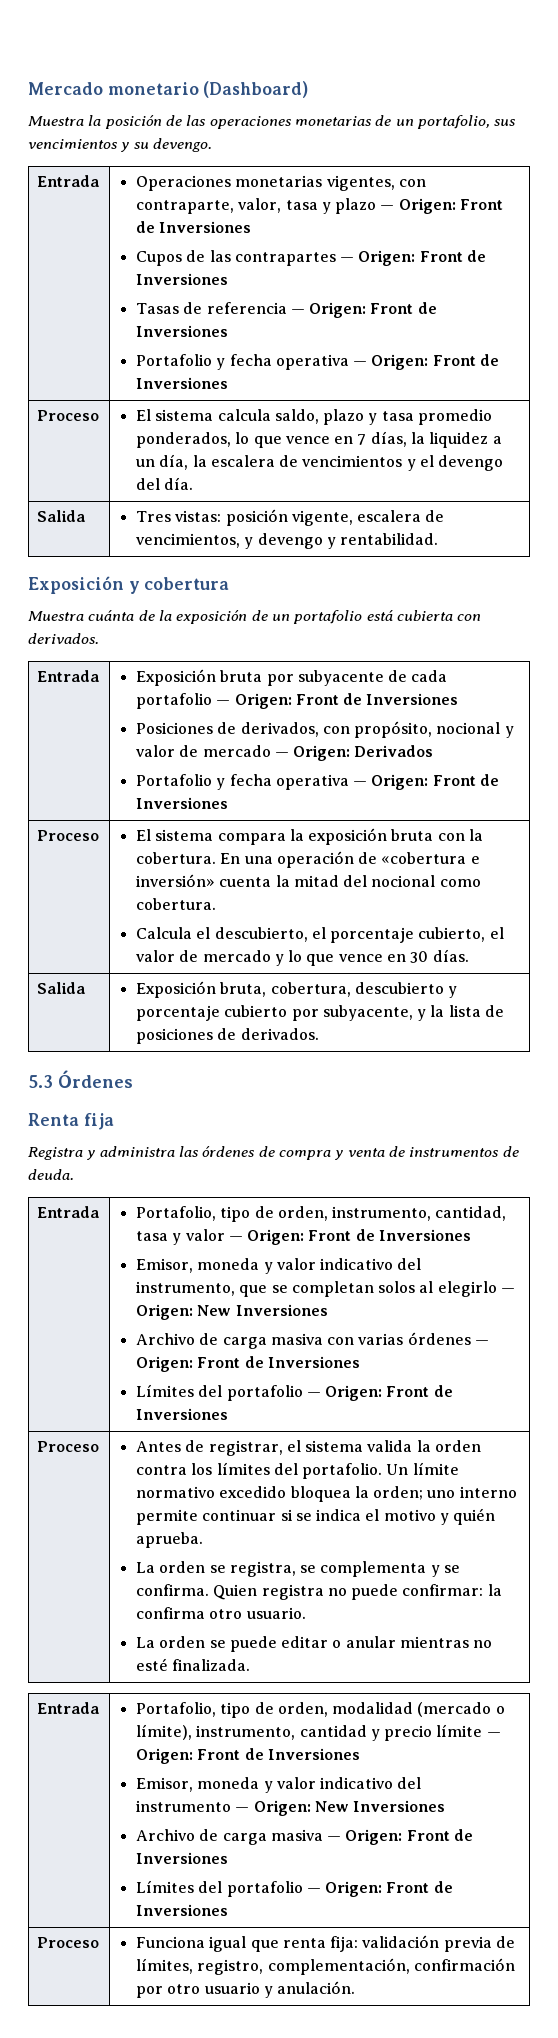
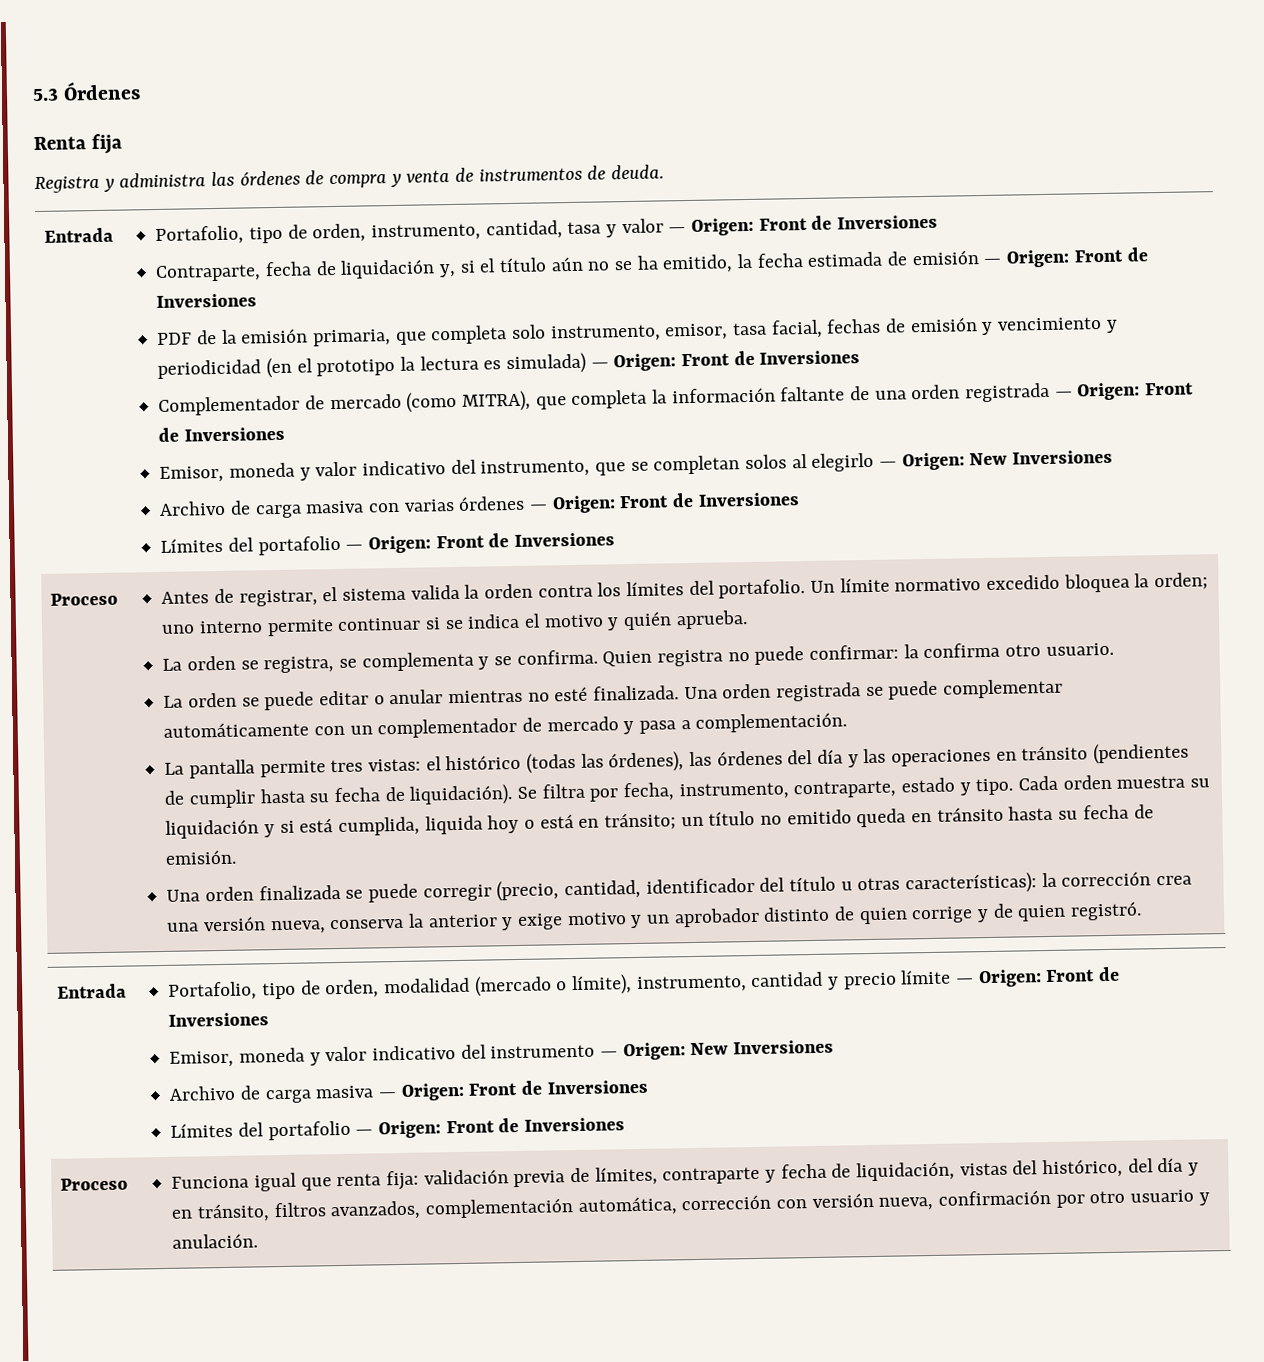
[28,81,309,98] [28,115,517,129] [28,138,212,152] [37,175,101,187] [135,175,426,191] [135,198,504,214] [135,221,252,233] [135,250,487,266] [135,273,228,285] [135,302,437,318] [135,325,228,337] [135,354,500,370] [135,377,228,389] [37,410,100,421] [135,409,493,425] [135,431,502,448] [135,454,504,471] [135,477,194,490] [37,510,87,522] [135,509,445,526] [135,533,439,549] [28,576,230,594] [28,610,482,624] [28,633,99,644] [37,670,101,682] [135,669,448,686] [135,693,459,709] [135,721,514,738] [135,745,434,761] [135,774,500,790] [135,797,228,809] [37,830,100,841] [135,828,484,845] [135,851,480,868] [135,874,481,887] [135,898,216,910] [135,927,504,943] [135,949,469,966] [37,982,87,994] [135,981,458,998] [135,1005,505,1021] [135,1028,319,1044] Mercado monetario (Dashboard) // Muestra la posición de las operaciones monetarias de un portafolio, sus vencimientos y su devengo. // Entrada | Operaciones monetarias vigentes, con contraparte, valor, tasa y plazo — Origen: Front de Inversiones // Cupos de las contrapartes — Origen: Front de Inversiones // Tasas de referencia — Origen: Front de Inversiones // Portafolio y fecha operativa — Origen: Front de Inversiones // Proceso | El sistema calcula saldo, plazo y tasa promedio ponderados, lo que vence en 7 días, la liquidez a un día, la escalera de vencimientos y el devengo del día. // Salida | Tres vistas: posición vigente, escalera de vencimientos, y devengo y rentabilidad. // Exposición y cobertura // Muestra cuánta de la exposición de un portafolio está cubierta con derivados. // Entrada | Exposición bruta por subyacente de cada portafolio — Origen: Front de Inversiones // Posiciones de derivados, con propósito, nocional y valor de mercado — Origen: Derivados // Portafolio y fecha operativa — Origen: Front de Inversiones // Proceso | El sistema compara la exposición bruta con la cobertura. En una operación de «cobertura e inversión» cuenta la mitad del nocional como cobertura. // Calcula el descubierto, el porcentaje cubierto, el valor de mercado y lo que vence en 30 días. // Salida | Exposición bruta, cobertura, descubierto y porcentaje cubierto por subyacente, y la lista de posiciones de derivados. // -> (32, 95) none
(472, 1235) none -> [155,247,1148,282] [156,293,258,308] [157,316,1118,347] [157,350,861,379] [158,382,1195,416] [158,426,286,442] // Contraparte, fecha de liquidación y, si el título aún no se ha emitido, la fecha estimada de emisión — Origen: Front de Inversiones // PDF de la emisión primaria, que completa solo instrumento, emisor, tasa facial, fechas de emisión y vencimiento y periodicidad (en el prototipo la lectura es simulada) — Origen: Front de Inversiones // Complementador de mercado (como MITRA), que completa la información faltante de una orden registrada — Origen: Front de Inversiones
(251, 1665) none -> [683,678,1064,702] [163,712,848,739] [164,742,1190,779] [164,774,1211,809] [165,804,1154,839] [165,849,238,865] [166,871,1193,903] [167,901,1143,935] Una orden registrada se puede complementar automáticamente con un complementador de mercado y pasa a complementación. // La pantalla permite tres vistas: el histórico (todas las órdenes), las órdenes del día y las operaciones en tránsito (pendientes de cumplir hasta su fecha de liquidación). Se filtra por fecha, instrumento, contraparte, estado y tipo. Cada orden muestra su liquidación y si está cumplida, liquida hoy o está en tránsito; un título no emitido queda en tránsito hasta su fecha de emisión. // Una orden finalizada se puede corregir (precio, cantidad, identificador del título u otras características): la corrección crea una versión nueva, conserva la anterior y exige motivo y un aprobador distinto de quien corrige y de quien registró.
[197,1958,410,1975] registro, complementación, -> [662,1157,1200,1185] [171,1192,934,1223] contraparte y fecha de liquidación, vistas del histórico, del día y en tránsito, filtros avanzados, complementación automática, corrección con versión nueva,

